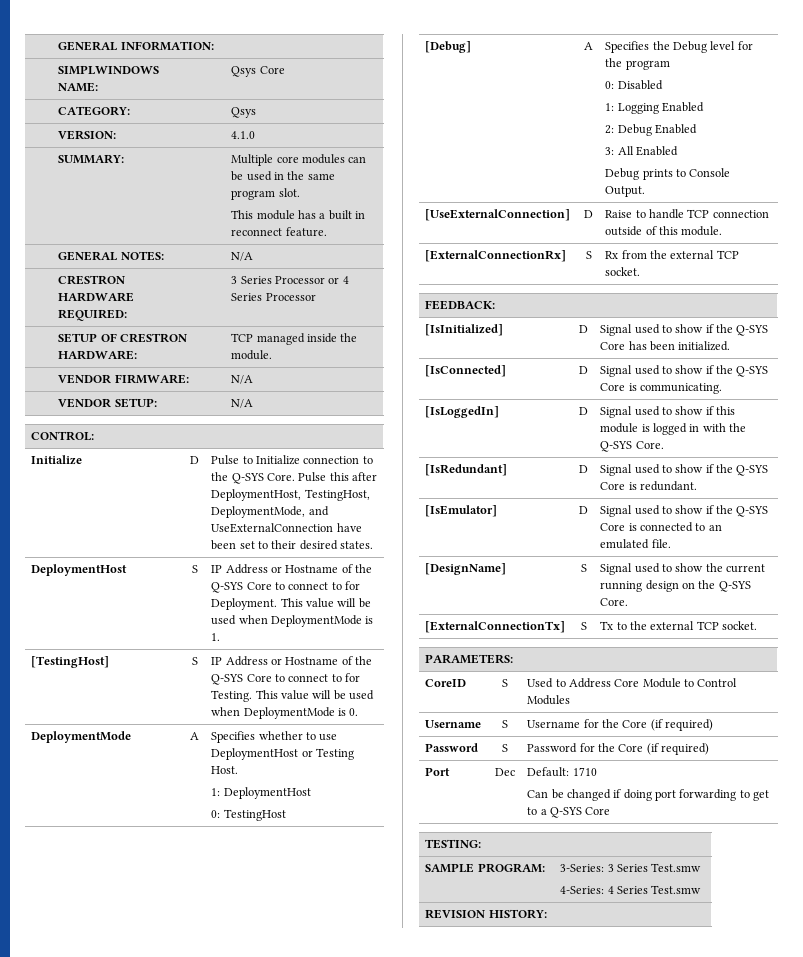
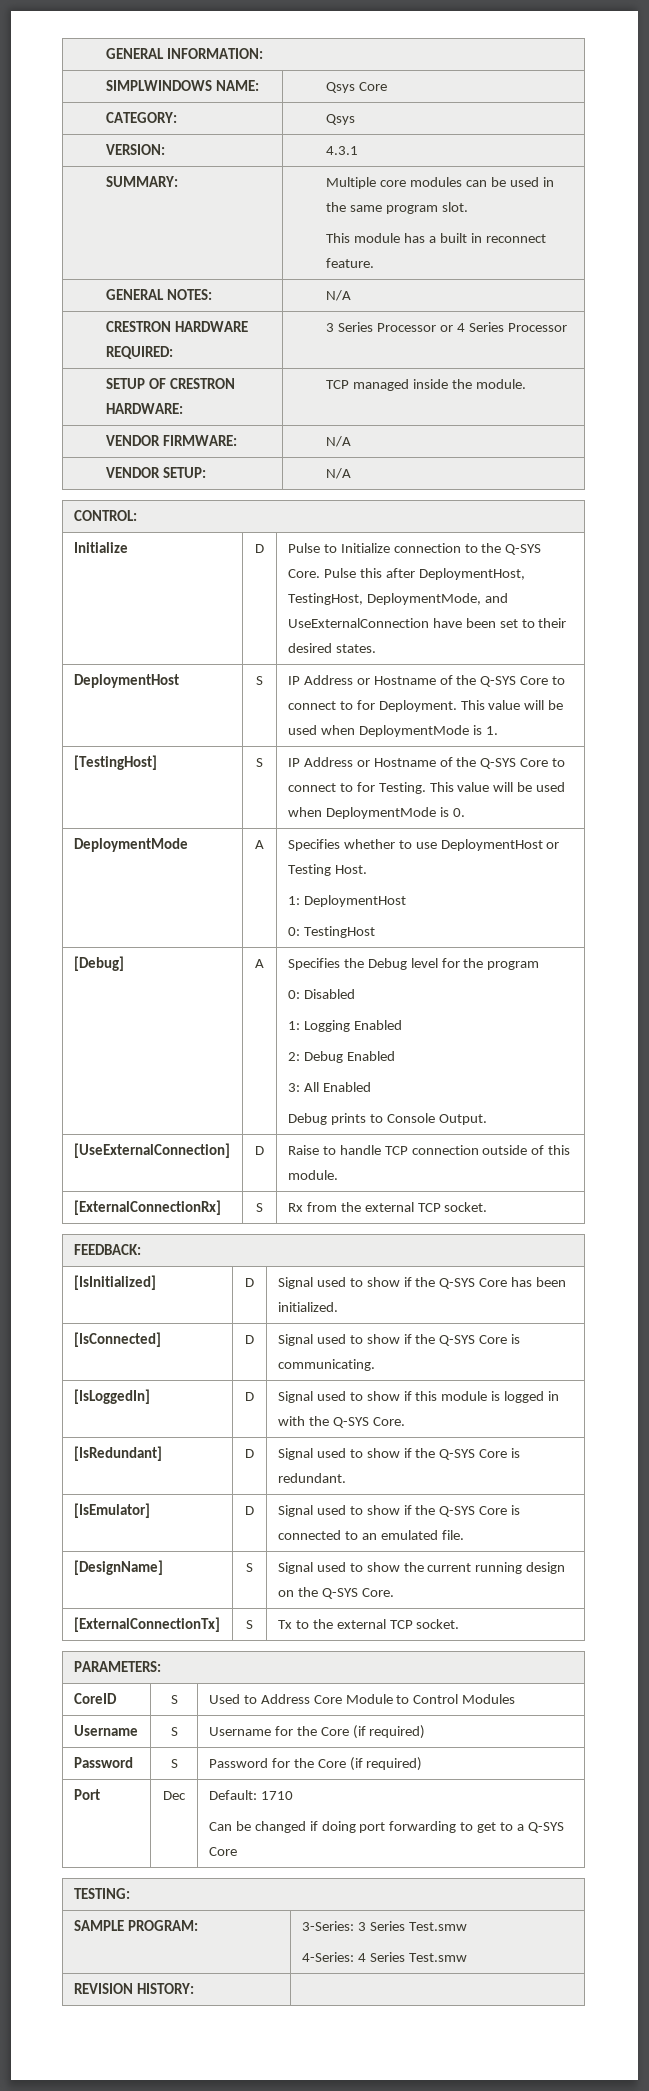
[231,131,256,139] 4.1.0 -> [326,146,359,155] 4.3.1

